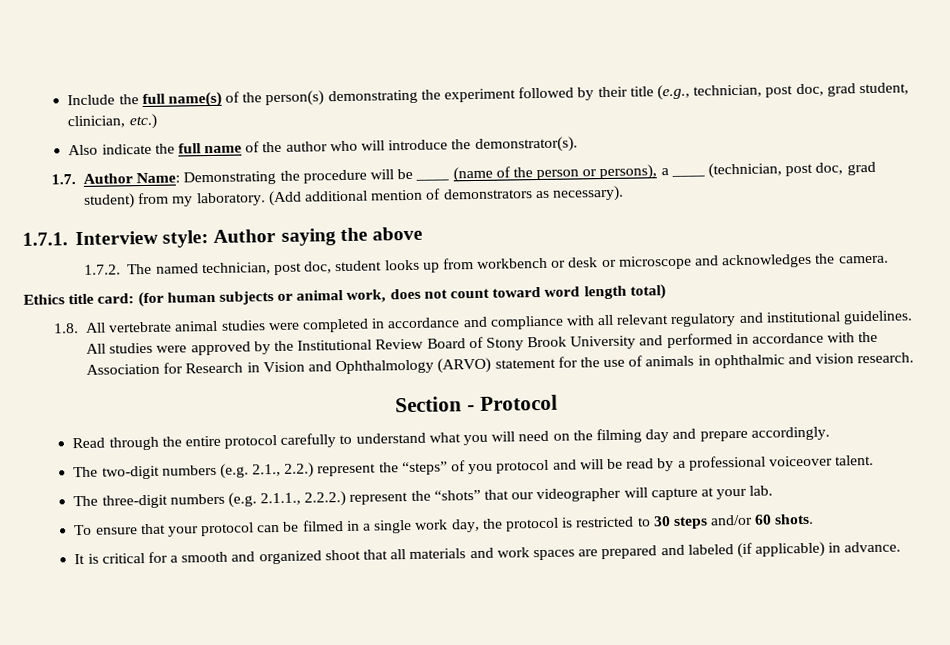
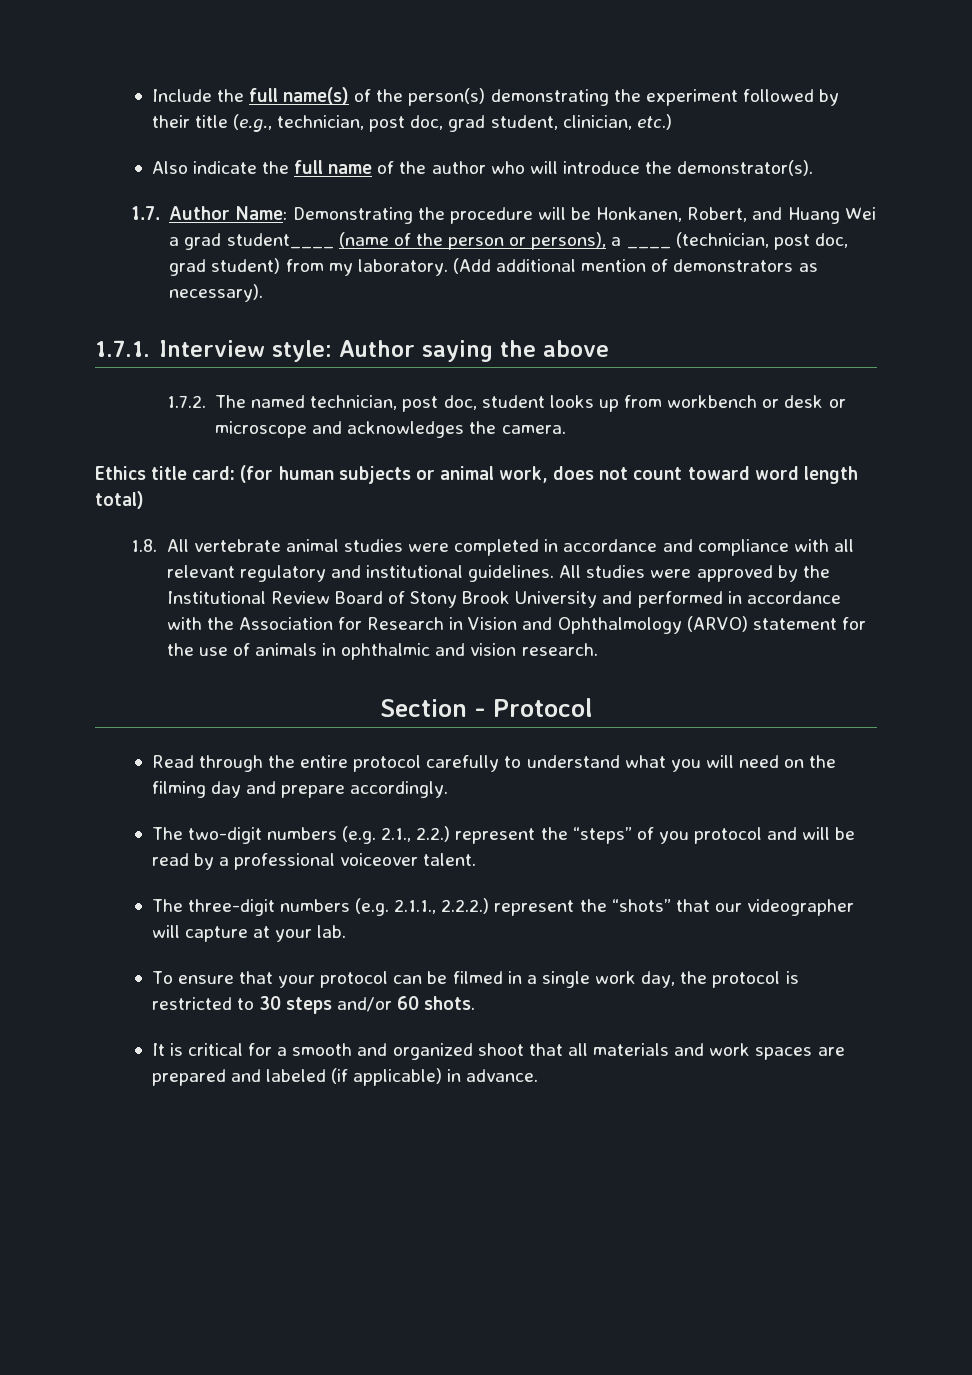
[415,178,450,181] ____ -> [596,207,876,224] [169,233,334,250] Honkanen, Robert, and Huang Wei a grad student____

